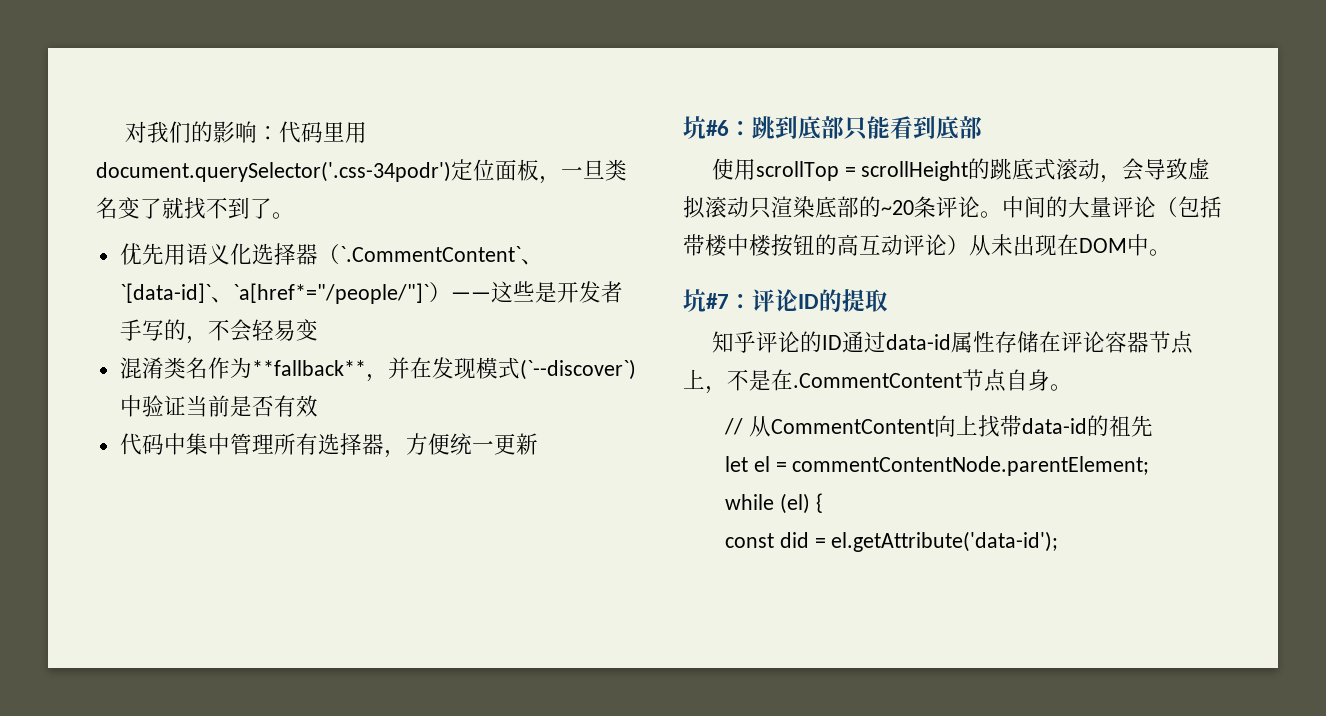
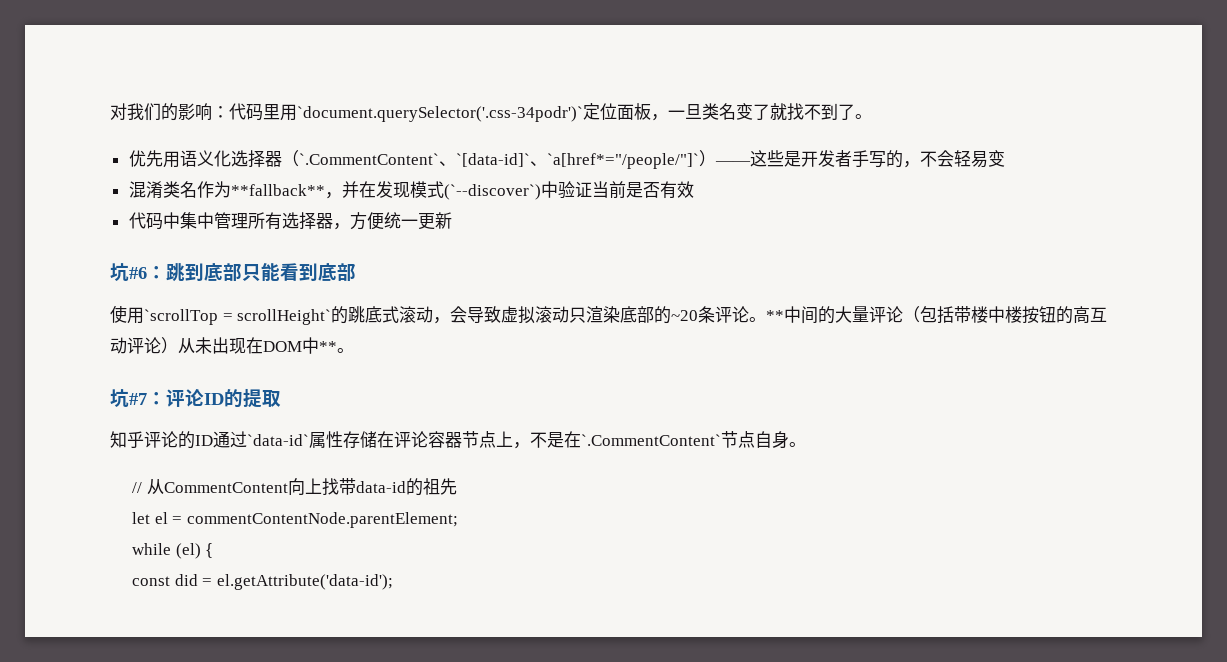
[96,161,451,182] document.querySelector('.css-34podr') -> [297,106,583,122] `document.querySelector('.css-34podr')`
[755,161,969,181] scrollTop = scrollHeight -> [144,309,332,325] `scrollTop = scrollHeight`
(1002, 214) none -> [766,310,785,321] **
(1149, 245) none -> [319,341,337,352] **
[885,334,951,350] data-id -> [247,434,309,446] `data-id`
[793,373,962,388] .CommentContent -> [581,434,721,446] `.CommentContent`

